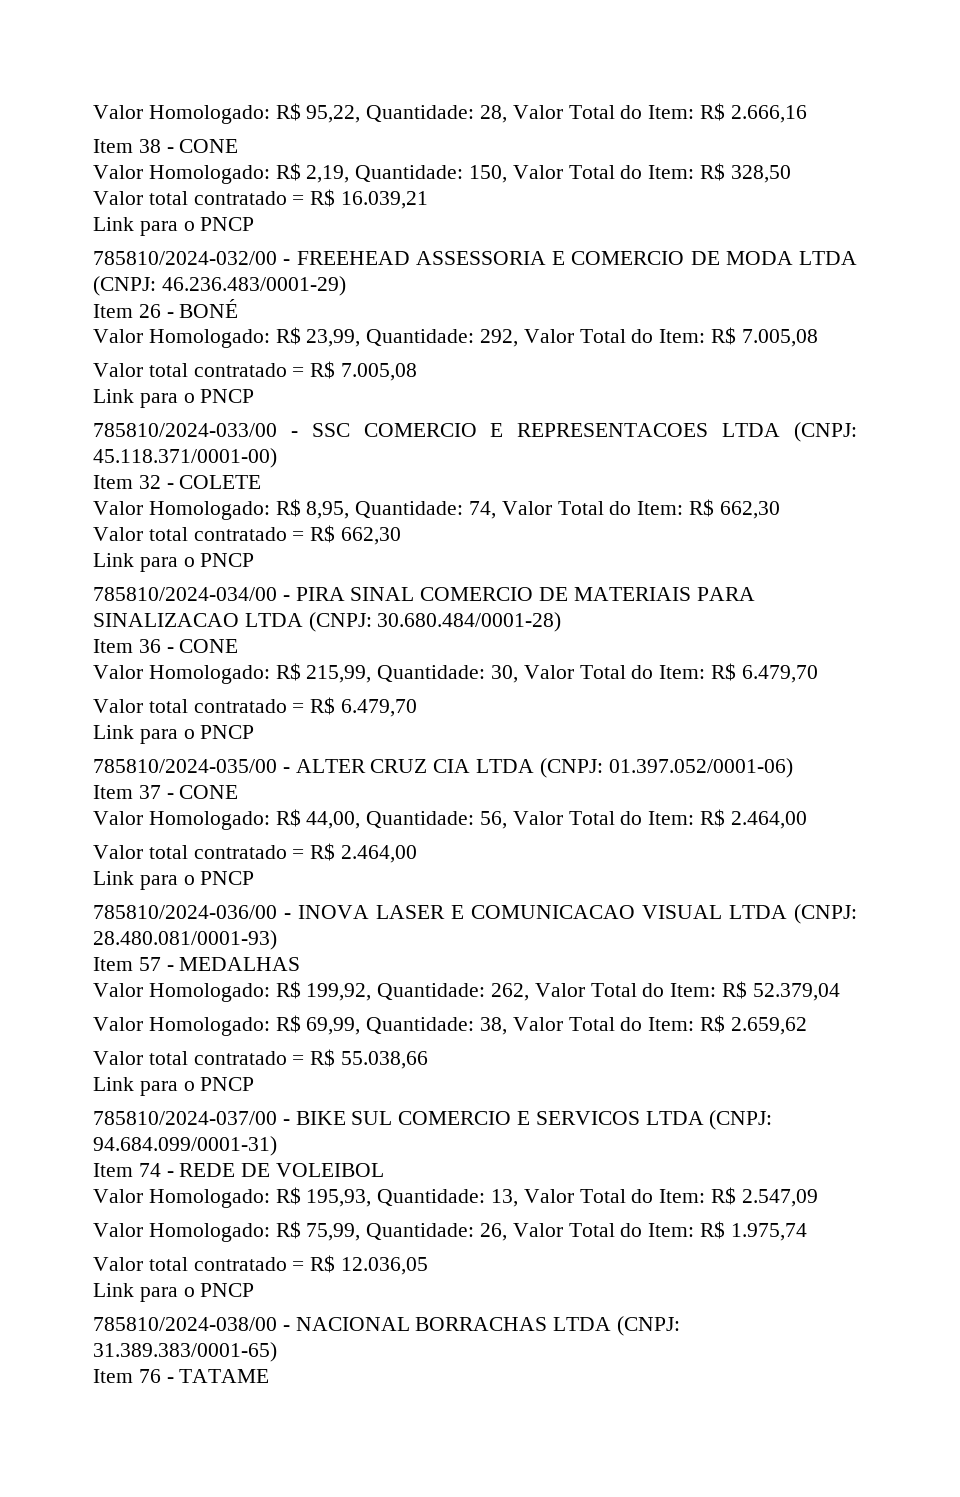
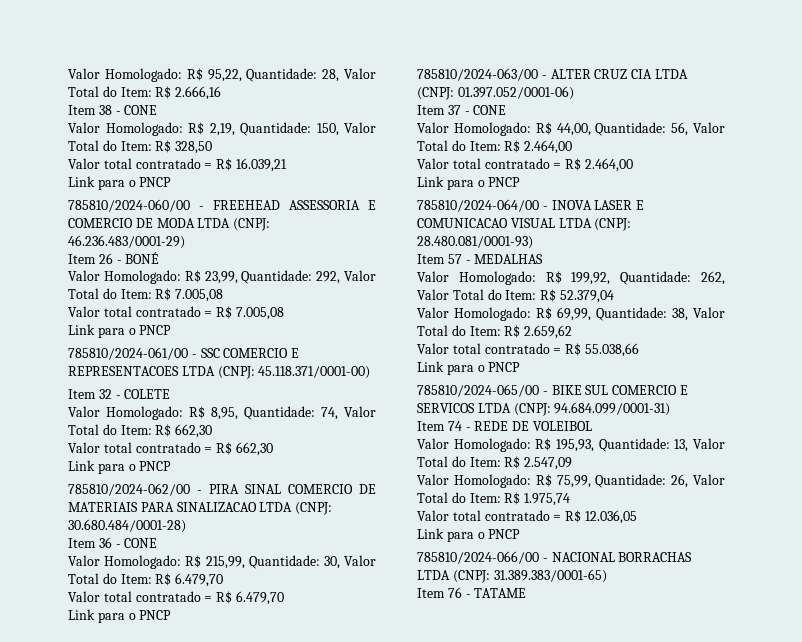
[93,251,277,265] 785810/2024-032/00 -> [68,199,190,212] 785810/2024-060/00
[93,423,277,437] 785810/2024-033/00 -> [68,347,188,360] 785810/2024-061/00
[93,587,277,601] 785810/2024-034/00 -> [68,483,190,496] 785810/2024-062/00
[93,759,277,773] 785810/2024-035/00 -> [417,68,538,81] 785810/2024-063/00
[93,905,277,919] 785810/2024-036/00 -> [417,199,539,212] 785810/2024-064/00
[93,1111,277,1125] 785810/2024-037/00 -> [417,384,539,397] 785810/2024-065/00
[93,1317,277,1331] 785810/2024-038/00 -> [417,551,539,564] 785810/2024-066/00

